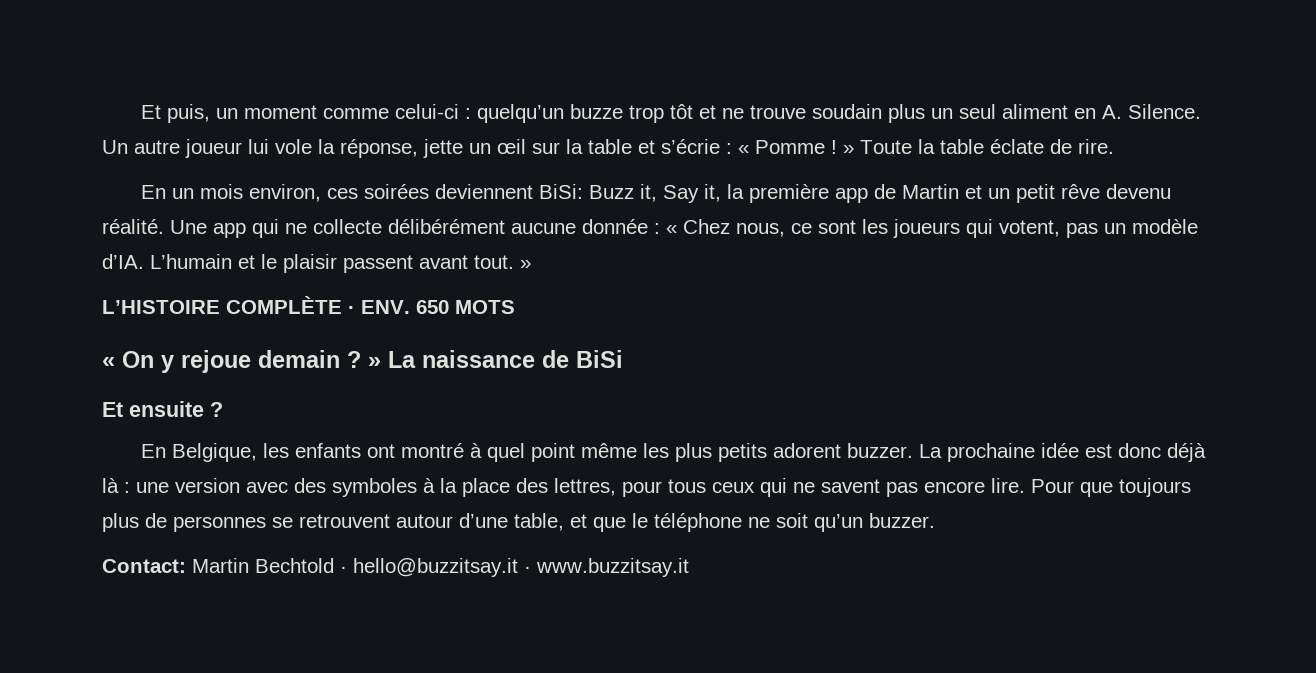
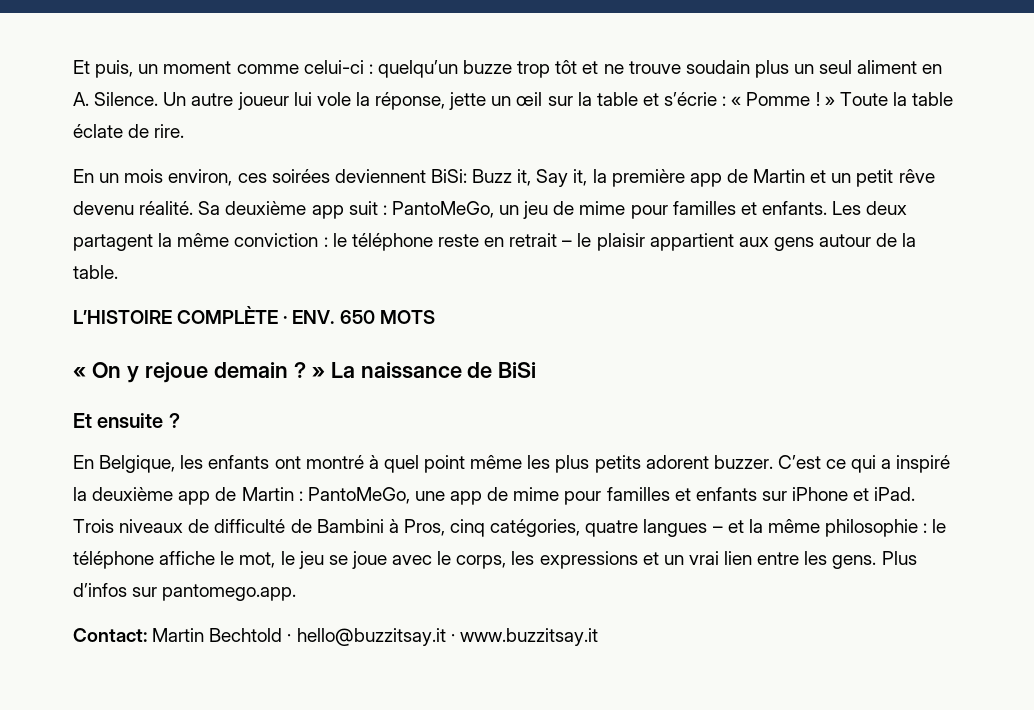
[170,219,1198,238] [102,254,531,273] Une app qui ne collecte délibérément aucune donnée : « Chez nous, ce sont les joueurs qui votent, pas un modèle d’IA. L’humain et le plaisir passent avant tout. » -> [198,201,908,219] [73,233,917,251] [73,265,118,279] Sa deuxième app suit : PantoMeGo, un jeu de mime pour familles et enfants. Les deux partagent la même conviction : le téléphone reste en retrait – le plaisir appartient aux gens autour de la table.
[919,443,1207,462] [102,478,1191,497] [102,513,935,532] La prochaine idée est donc déjà là : une version avec des symboles à la place des lettres, pour tous ceux qui ne savent pas encore lire. Pour que toujours plus de personnes se retrouvent autour d’une table, et que le téléphone ne soit qu’un buzzer. -> [777,455,951,473] [73,487,916,505] [73,519,947,537] [73,551,917,569] [73,583,297,601] C’est ce qui a inspiré la deuxième app de Martin : PantoMeGo, une app de mime pour familles et enfants sur iPhone et iPad. Trois niveaux de difficulté de Bambini à Pros, cinq catégories, quatre langues – et la même philosophie : le téléphone affiche le mot, le jeu se joue avec le corps, les expressions et un vrai lien entre les gens. Plus d’infos sur pantomego.app.

